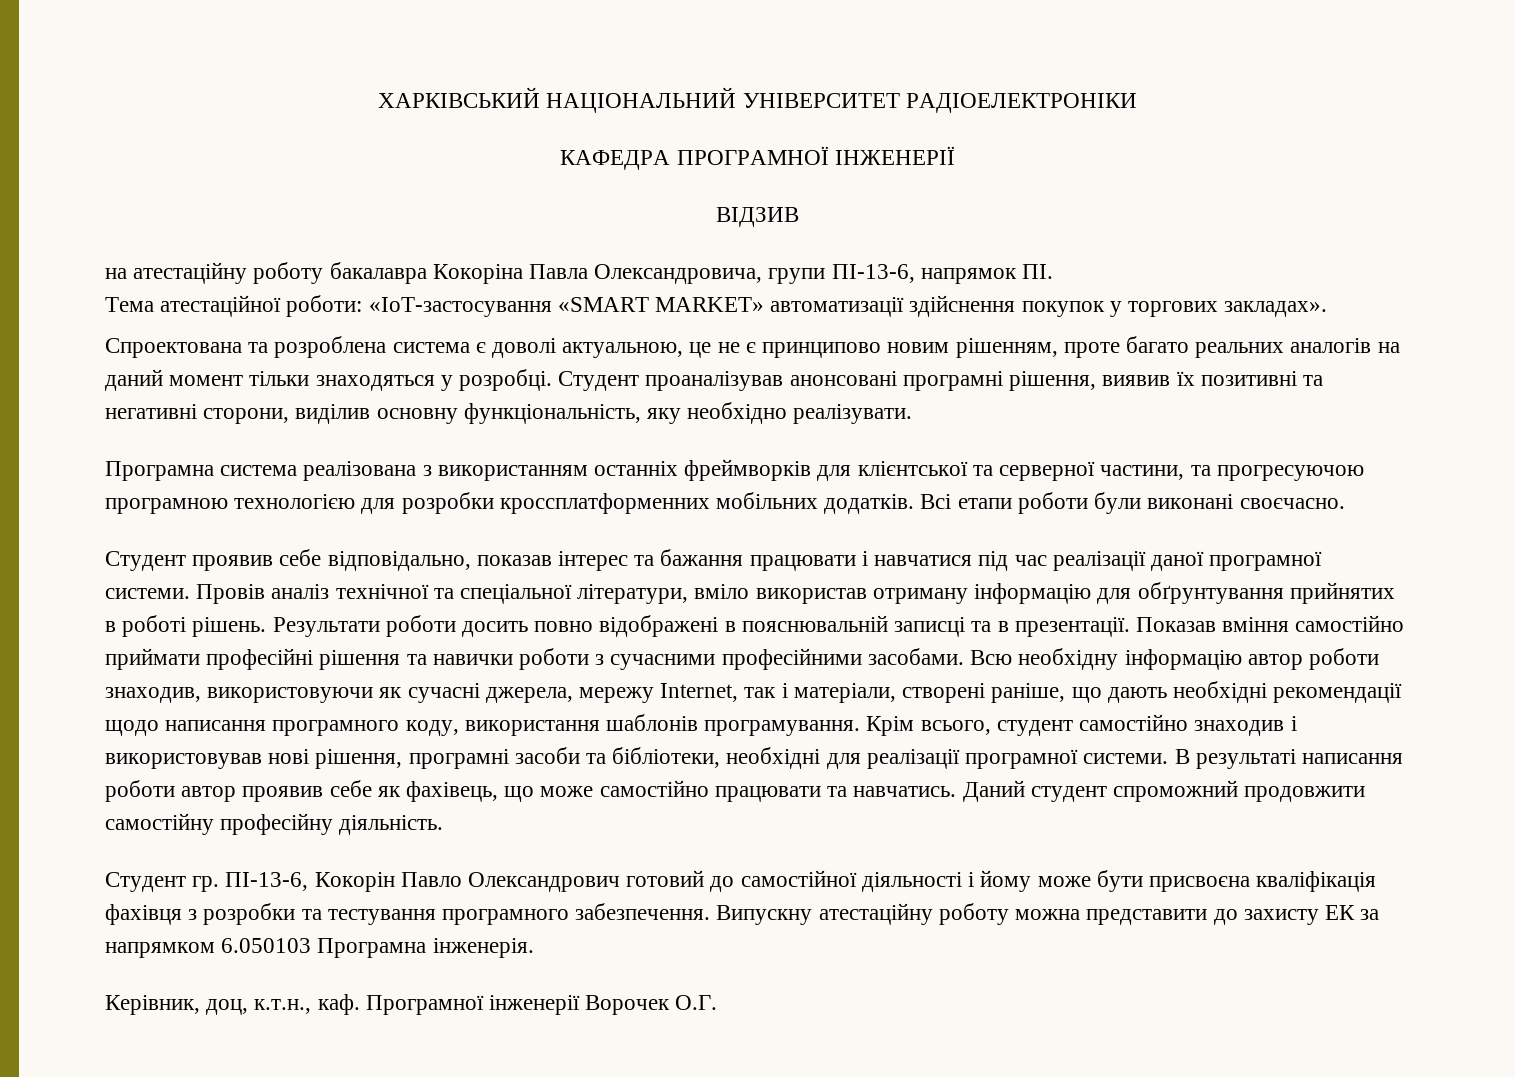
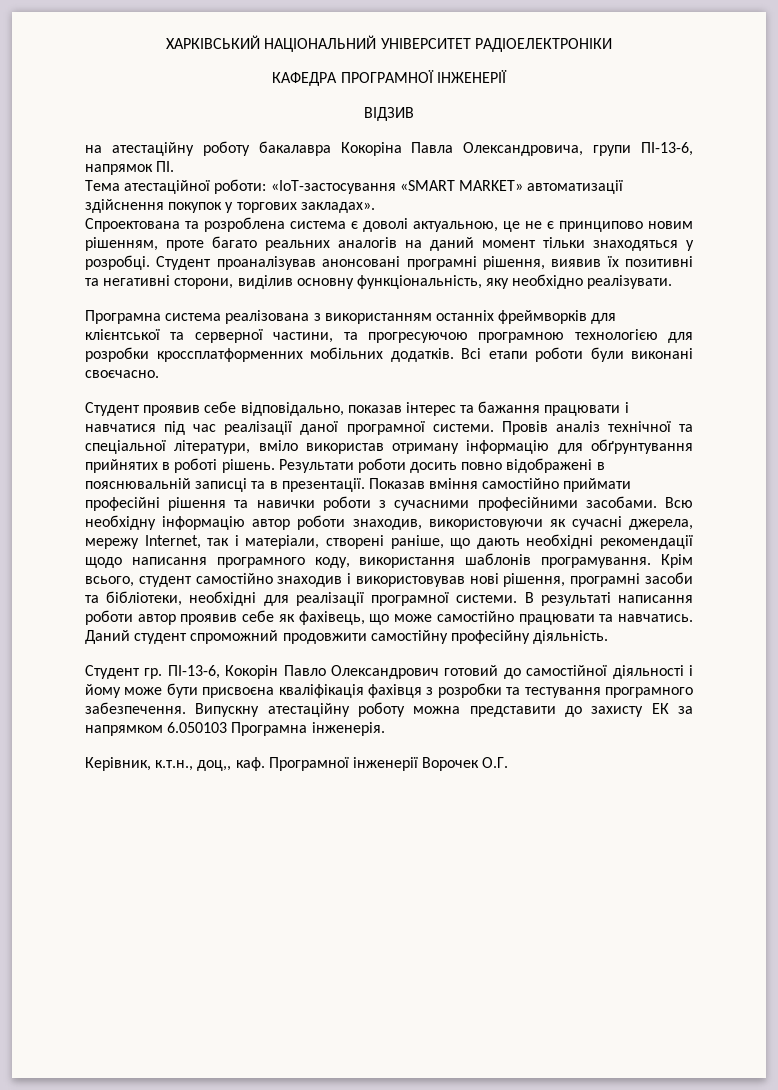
[206,999,312,1015] доц, к.т.н., -> [155,760,232,771] к.т.н., доц,,

